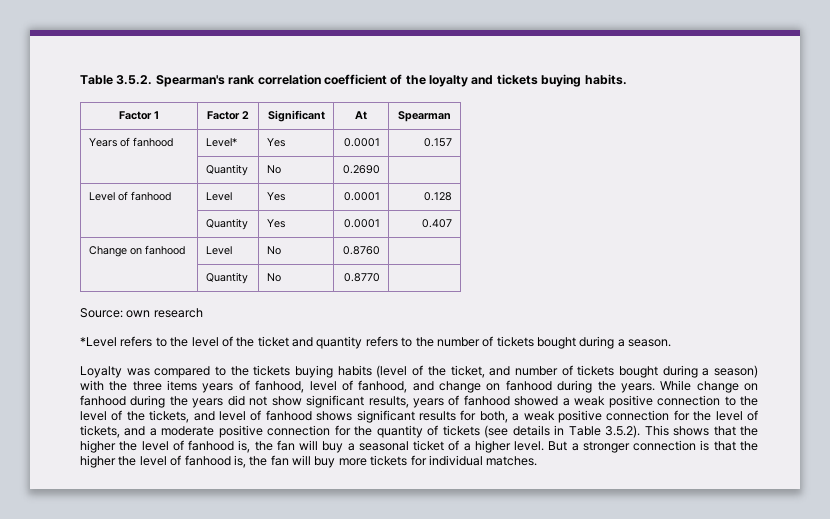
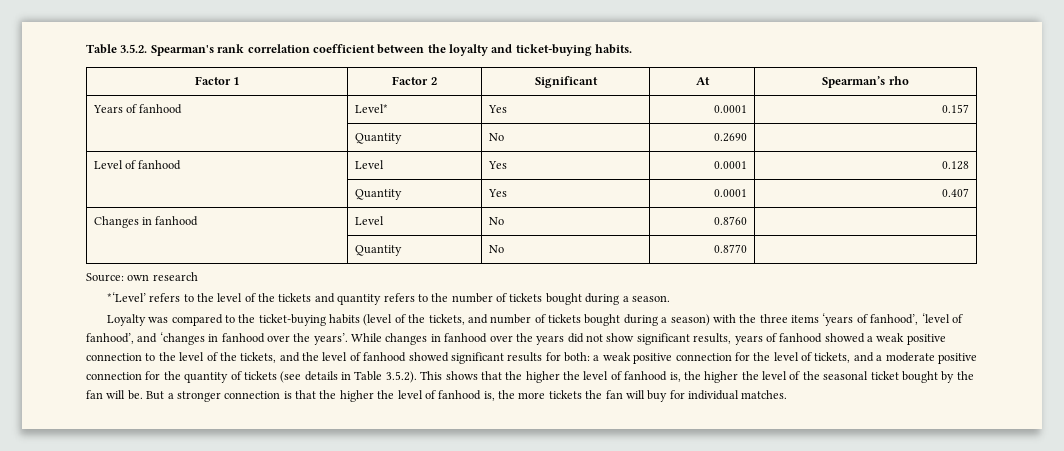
[390,74,403,85] of -> [377,44,425,54] between
[496,74,582,87] tickets buying -> [515,44,592,56] ticket-buying
[398,111,451,122] Spearman -> [822,76,909,88] Spearman’s rho
[88,246,142,257] Change on -> [93,216,152,228] Changes in
[80,337,117,347] *Level -> [106,292,146,302] *‘Level’
[257,336,289,347] ticket -> [278,293,312,302] tickets
[253,365,334,378] tickets buying -> [258,314,326,326] ticket-buying
[450,365,485,378] ticket, -> [428,314,465,325] tickets,
[202,380,758,393] [80,395,166,408] years of fanhood, level of fanhood, and change on fanhood during the years. While change on fanhood during -> [822,313,963,326] [86,332,513,345] ‘years of fanhood’, ‘level of fanhood’, and ‘changes in fanhood over the years’. While changes in fanhood over
[219,410,353,421] level of fanhood shows -> [302,352,449,362] the level of fanhood showed
[479,411,508,423] both, -> [564,352,590,362] both:
[276,440,545,453] fan will buy a seasonal ticket of a higher level. -> [704,371,974,383] [86,390,143,400] higher the level of the seasonal ticket bought by the fan will be.
[270,455,408,468] fan will buy more tickets -> [518,390,668,402] more tickets the fan will buy

